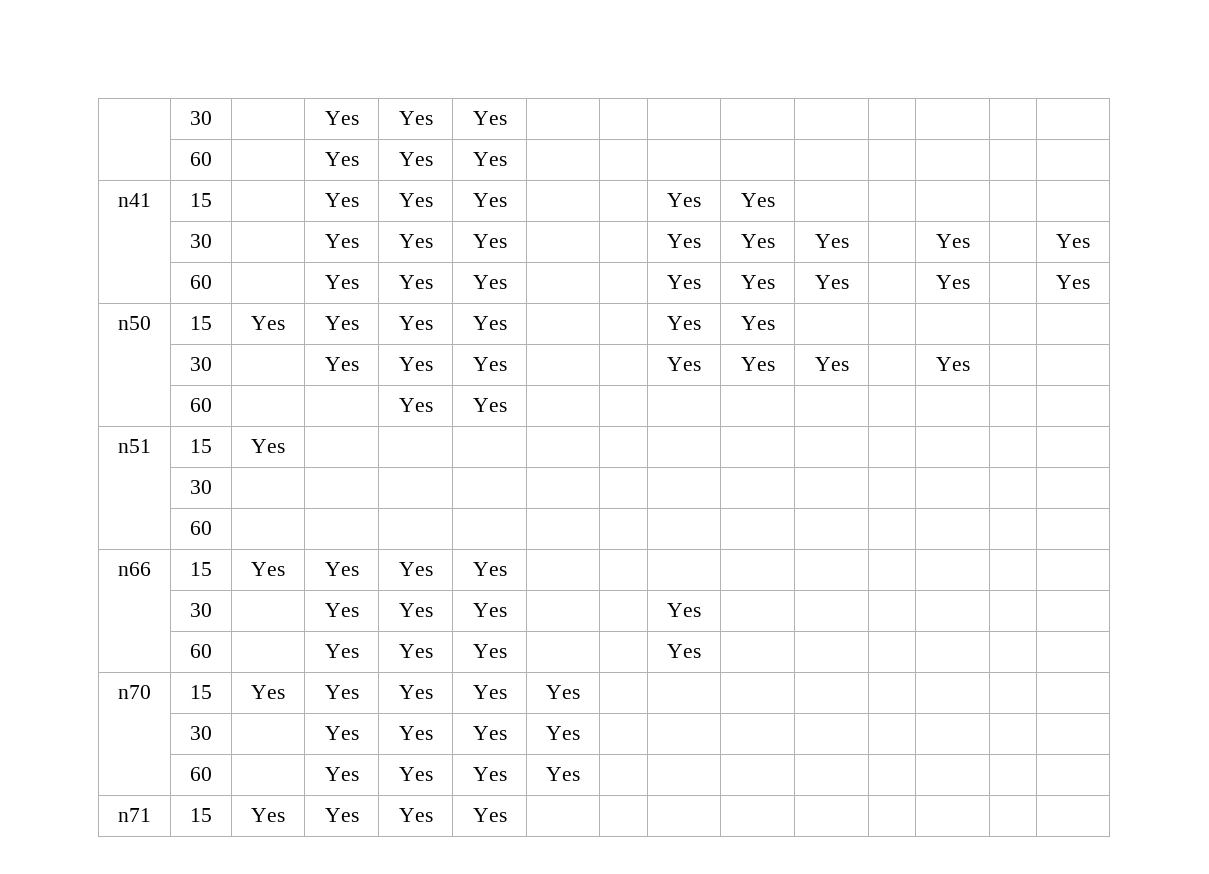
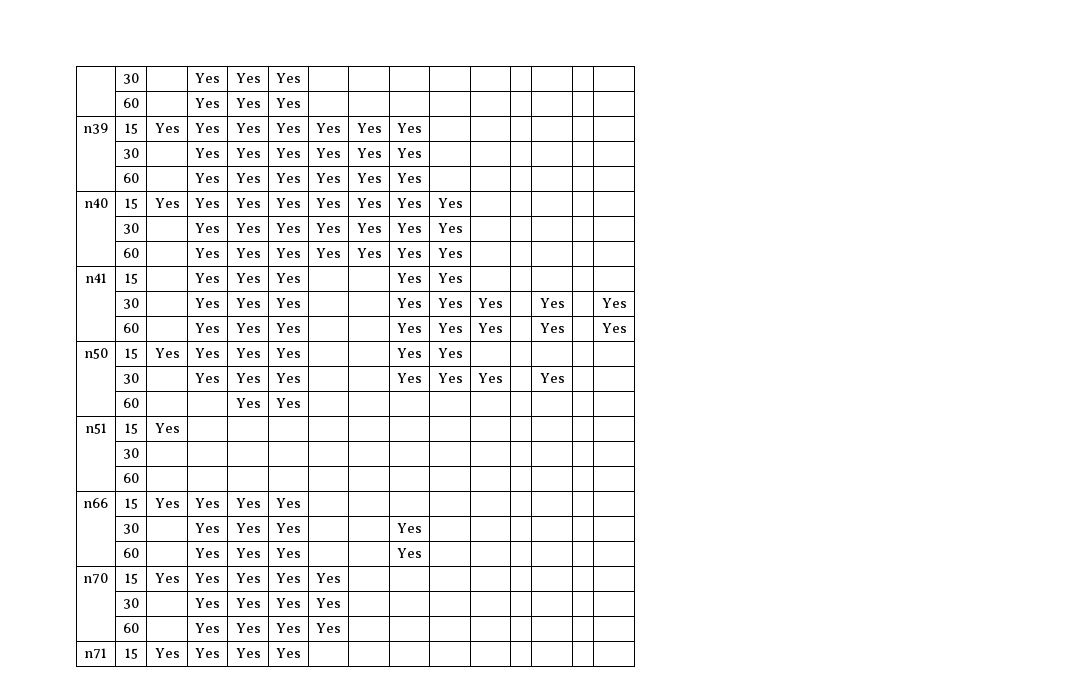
(507, 159) none -> [84,123,108,134] [124,123,138,134] [154,123,180,133] [195,123,220,133] [235,123,261,133] [276,123,301,133] [316,123,341,133] [356,123,382,133] [397,123,422,133] [123,148,139,159] [195,148,220,158] [235,148,261,158] [276,148,301,158] [316,148,341,158] [356,148,382,158] [397,148,422,158] [123,173,139,183] [195,173,220,183] [235,173,261,183] [276,173,301,183] [316,173,341,183] [356,173,382,183] [397,173,422,183] [84,198,108,208] [124,198,138,209] [154,198,180,208] [195,198,220,208] [235,198,261,208] [276,198,301,208] [316,198,341,208] [356,198,382,208] [397,198,422,208] [437,198,463,208] [123,223,139,234] [195,223,220,233] [235,223,261,233] [276,223,301,233] [316,223,341,233] [356,223,382,233] [397,223,422,233] [437,223,463,233] [123,248,139,258] [195,248,220,258] [235,248,261,258] [276,248,301,258] [316,248,341,258] [356,248,382,258] [397,248,422,258] [437,248,463,258] // n39 | 15 | Yes | Yes | Yes | Yes | Yes | Yes | Yes | | | | | | // | 30 | | Yes | Yes | Yes | Yes | Yes | Yes | | | | | | // | 60 | | Yes | Yes | Yes | Yes | Yes | Yes | | | | | | // n40 | 15 | Yes | Yes | Yes | Yes | Yes | Yes | Yes | Yes | | | | | // | 30 | | Yes | Yes | Yes | Yes | Yes | Yes | Yes | | | | | // | 60 | | Yes | Yes | Yes | Yes | Yes | Yes | Yes | | | | |

